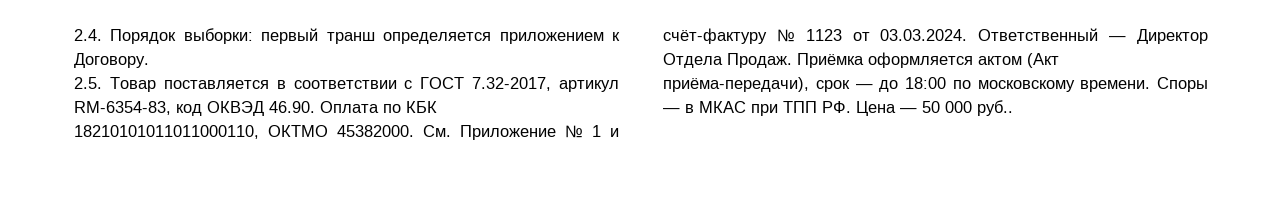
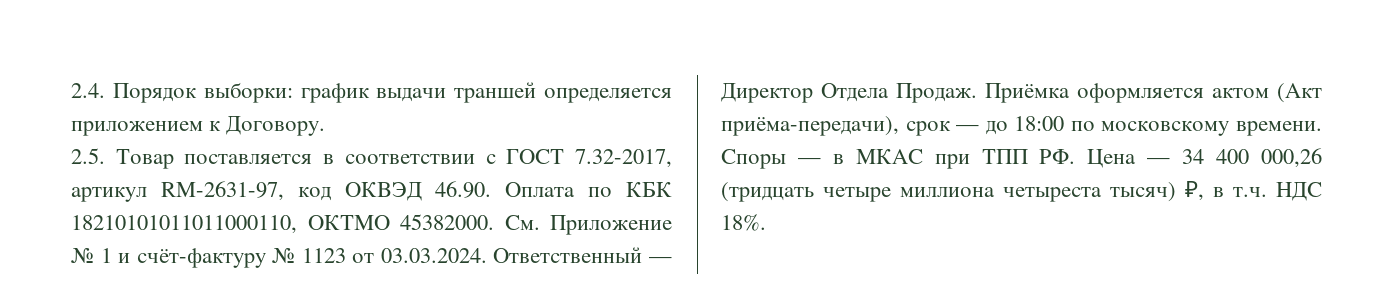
[261,28,375,44] первый транш -> [300,82,537,103] график выдачи траншей
[74,101,171,115] RM-6354-83, -> [160,181,284,201] RM-2631-97,
[922,100,1013,116] 50 000 руб.. -> [1182,148,1322,168] [721,181,1322,202] [721,214,766,231] 34 400 000,26 (тридцать четыре миллиона четыреста тысяч) ₽, в т.ч. НДС 18%.

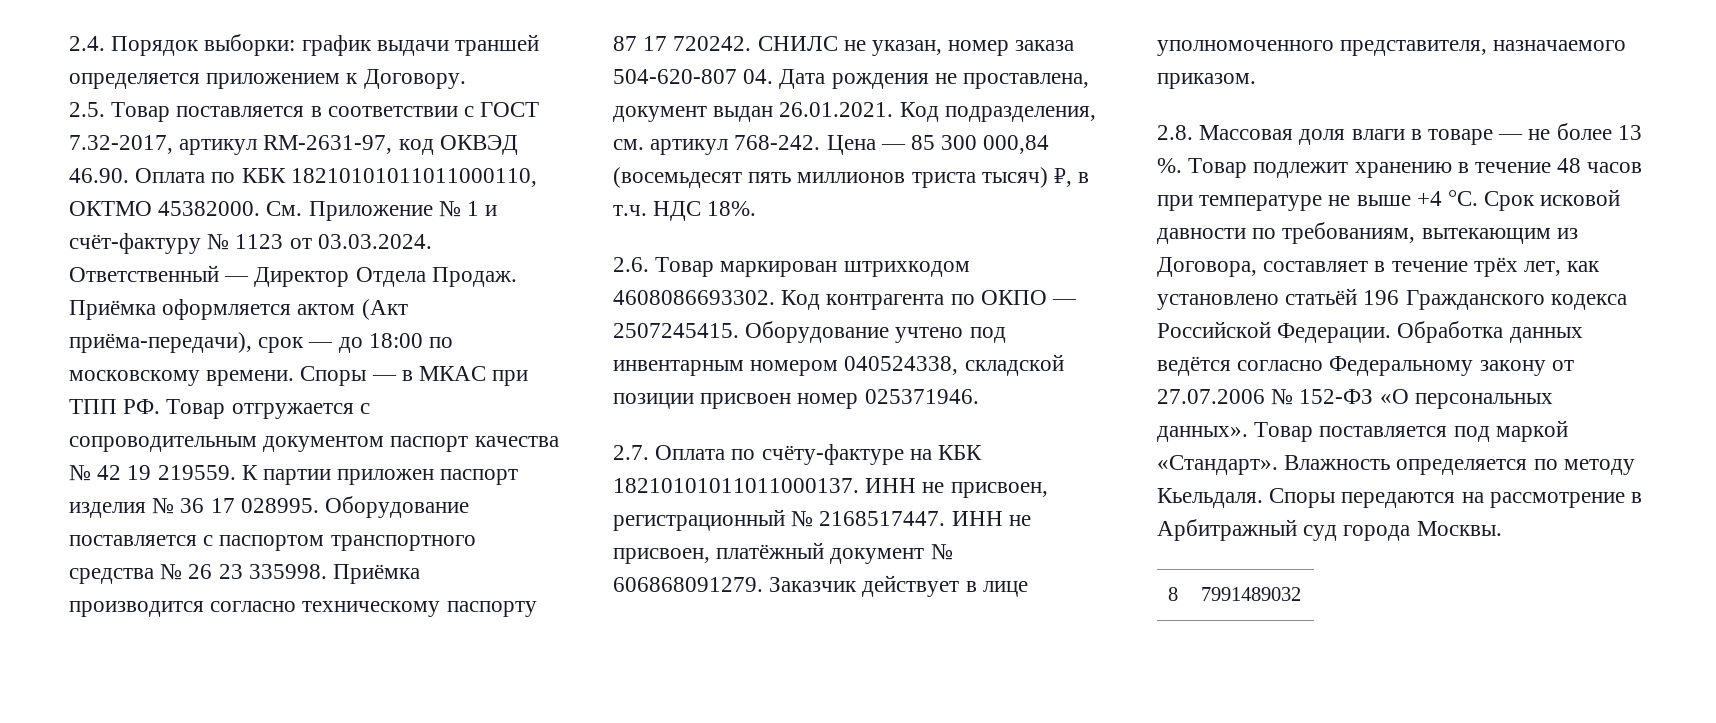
[1087,148,1322,168] [721,182,1102,202] Цена — 34 400 000,26 (тридцать четыре миллиона четыреста -> [166,399,370,419] [69,436,559,452] [69,465,519,485] [69,496,470,518] [69,535,476,551] [69,564,421,584] [69,601,537,617] [613,36,1075,56] [613,69,1090,89] [613,102,1096,122] [613,135,1050,155] [613,167,976,188] Товар отгружается с сопроводительным документом паспорт качества № 42 19 219559. К партии приложен паспорт изделия № 36 17 028995. Оборудование поставляется с паспортом транспортного средства № 26 23 335998. Приёмка производится согласно техническому паспорту 87 17 720242. СНИЛС не указан, номер заказа 504-620-807 04. Дата рождения не проставлена, документ выдан 26.01.2021. Код подразделения, см. артикул 768-242. Цена — 85 300 000,84 (восемьдесят пять миллионов триста
(766, 222) none -> [613,257,970,277] [613,290,1078,310] [613,321,1006,343] [613,354,1064,376] [613,389,979,409] [613,444,983,465] [613,478,1048,498] [613,509,1031,531] [613,542,953,564] [613,575,1028,597] [1157,40,1627,56] [1157,73,1256,89] [1157,123,1642,145] [1157,158,1643,178] [1157,189,1621,211] [1157,222,1578,244] [1157,257,1601,277] [1157,288,1627,310] [1157,321,1583,343] [1157,356,1574,376] [1157,389,1553,409] [1157,420,1568,442] [1157,455,1635,475] [1157,488,1643,508] [1157,519,1502,541] [1168,587,1179,601] [1201,587,1302,601] // 2.6. Товар маркирован штрихкодом 4608086693302. Код контрагента по ОКПО — 2507245415. Оборудование учтено под инвентарным номером 040524338, складской позиции присвоен номер 025371946. // 2.7. Оплата по счёту-фактуре на КБК 18210101011011000137. ИНН не присвоен, регистрационный № 2168517447. ИНН не присвоен, платёжный документ № 606868091279. Заказчик действует в лице уполномоченного представителя, назначаемого приказом. // 2.8. Массовая доля влаги в товаре — не более 13 %. Товар подлежит хранению в течение 48 часов при температуре не выше +4 °C. Срок исковой давности по требованиям, вытекающим из Договора, составляет в течение трёх лет, как установлено статьёй 196 Гражданского кодекса Российской Федерации. Обработка данных ведётся согласно Федеральному закону от 27.07.2006 № 152-ФЗ «О персональных данных». Товар поставляется под маркой «Стандарт». Влажность определяется по методу Кьельдаля. Споры передаются на рассмотрение в Арбитражный суд города Москвы. // 8 | 7991489032

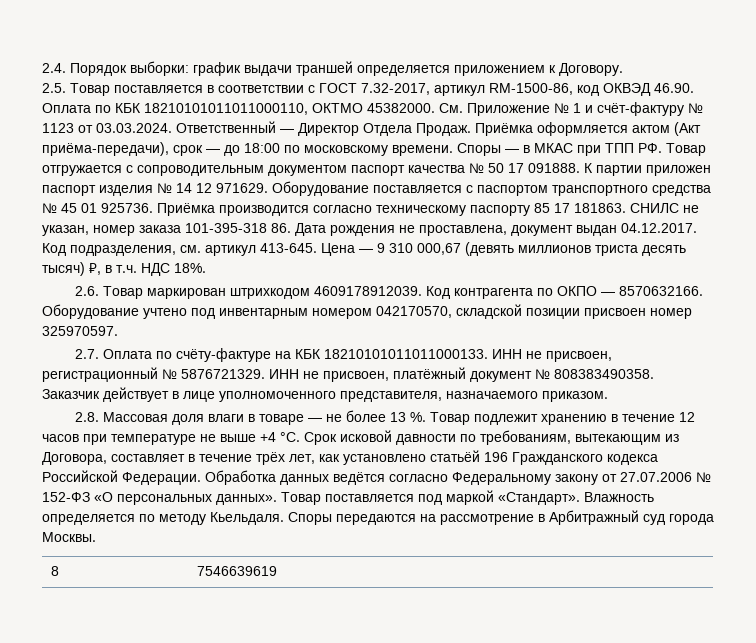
[263,135,393,154] RM-2631-97, -> [489,83,573,95] RM-1500-86,
[97,465,236,480] 42 19 219559. -> [488,163,580,173] 50 17 091888.
[180,498,319,513] 36 17 028995. -> [176,183,268,193] 14 12 971629.
[188,564,327,579] 26 23 335998. -> [61,203,153,213] 45 01 925736.
[613,36,752,51] 87 17 720242. -> [534,203,626,213] 85 17 181863.
[613,69,774,84] 504-620-807 04. -> [185,223,291,233] 101-395-318 86.
[779,102,894,117] 26.01.2021. -> [621,223,697,233] 04.12.2017.
[734,135,821,150] 768-242. -> [260,243,317,253] 413-645.
[911,135,1050,154] [613,167,792,188] 85 300 000,84 (восемьдесят пять -> [377,242,514,256] 9 310 000,67 (девять
(976, 180) none -> [642,245,686,256] десять
[613,290,775,305] 4608086693302. -> [313,286,422,296] 4609178912039.
[613,323,739,338] 2507245415. -> [618,286,703,296] 8570632166.
[844,356,959,375] 040524338, -> [376,306,452,318] 042170570,
[864,389,979,404] 025371946. -> [42,326,118,336] 325970597.
[613,478,859,493] 18210101011011000137. -> [323,349,488,359] 18210101011011000133.
[819,511,946,526] 2168517447. -> [181,369,265,379] 5876721329.
[613,577,763,592] 606868091279. -> [554,369,654,379] 808383490358.
[1557,158,1582,173] 48 -> [678,412,695,422] 12
[1201,587,1302,601] 7991489032 -> [197,566,278,576] 7546639619

